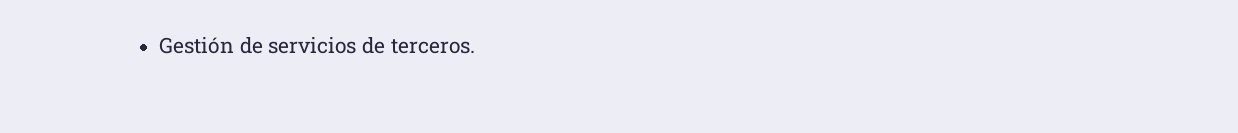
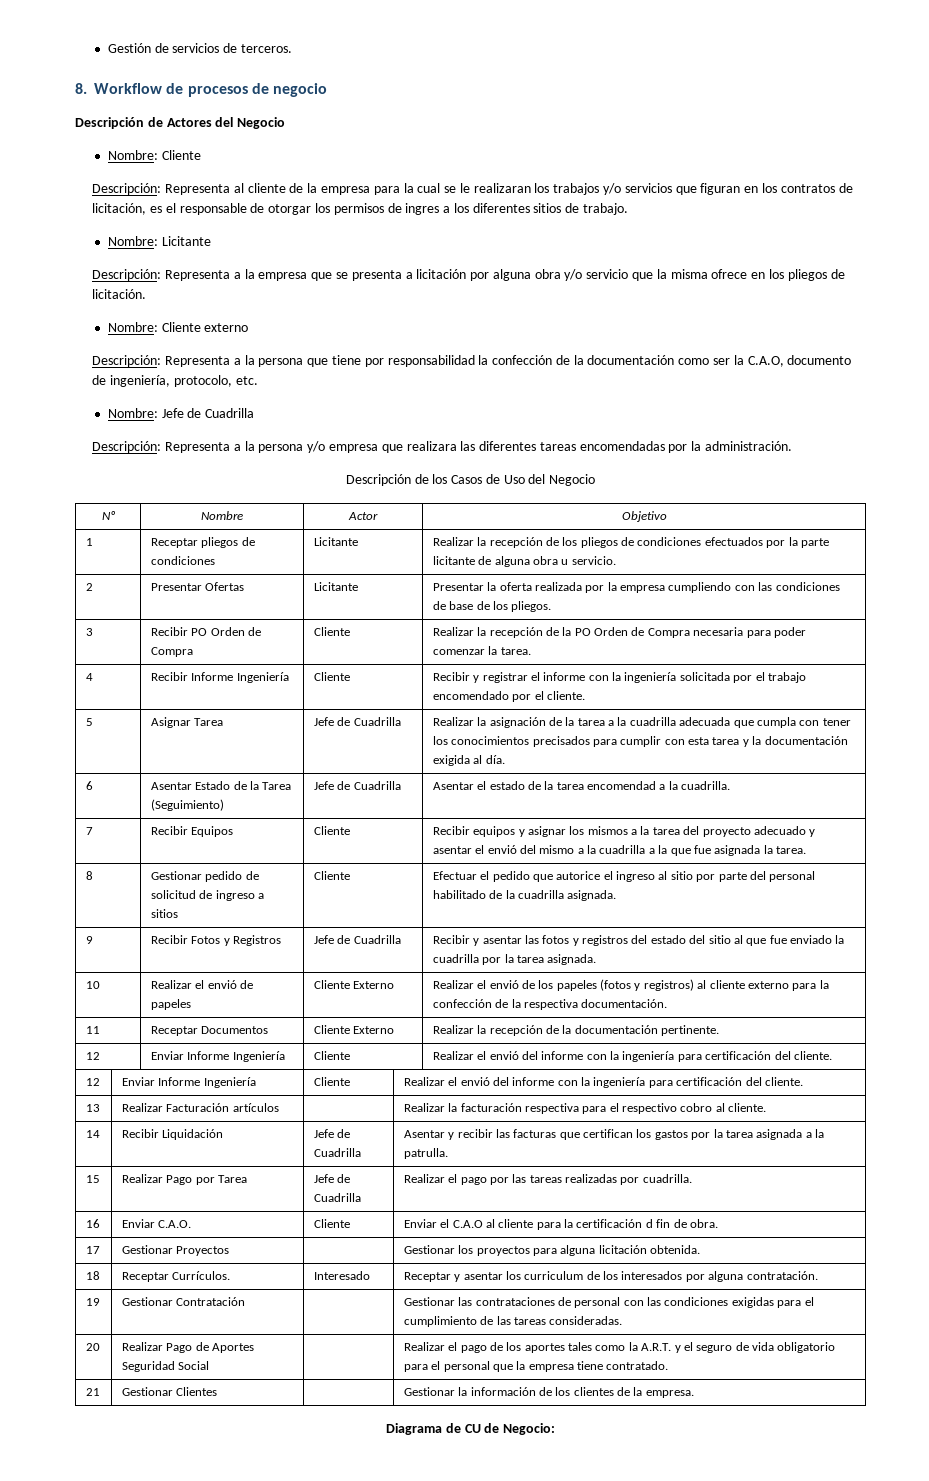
(475, 46) none -> [75,83,328,97] [75,117,286,129] [107,150,201,160] [92,183,853,195] [92,203,629,215] [107,236,211,246] [92,269,845,281] [92,289,147,299] [107,322,249,332] [92,355,852,367] [92,375,258,387] [107,408,255,418] [92,441,793,453] [345,474,596,486] [101,511,116,520] [201,511,243,520] [348,512,378,520] [621,511,667,522] [85,538,93,546] [150,537,255,548] [150,556,215,565] [313,537,358,546] [432,537,829,548] [432,556,616,567] [85,583,93,591] [150,582,245,591] [313,582,358,591] [432,582,840,593] [432,601,552,612] [85,628,93,636] [150,627,261,636] [150,647,193,657] [313,627,350,636] [432,627,806,638] [432,646,531,655] [85,673,93,681] [150,672,289,683] [313,672,350,681] [432,672,806,683] [432,691,585,702] [85,718,93,726] [150,717,224,728] [313,717,401,726] [432,717,851,728] [432,736,848,747] [432,755,505,766] [85,781,93,790] [150,781,292,790] [150,799,224,811] [313,781,401,790] [432,781,731,790] [85,827,93,835] [150,826,234,837] [313,826,350,835] [432,826,816,837] [432,845,807,856] [85,871,93,880] [150,871,259,882] [150,890,264,901] [150,909,178,918] [313,871,350,880] [432,871,816,882] [432,890,617,901] [85,936,93,944] [150,935,281,946] [313,935,401,944] [432,935,845,946] [432,954,597,965] [85,981,100,989] [150,980,253,989] [150,999,191,1010] [313,980,395,989] [432,979,829,991] [432,999,668,1010] [85,1026,100,1034] [150,1026,269,1036] [313,1025,395,1034] [432,1025,720,1036] [85,1052,100,1060] [150,1051,285,1062] [313,1051,350,1060] [432,1051,832,1062] [85,1078,100,1086] [121,1077,256,1088] [313,1077,350,1086] [403,1077,803,1088] [85,1104,100,1112] [121,1103,279,1112] [403,1103,767,1114] [85,1130,100,1138] [121,1129,224,1140] [313,1129,351,1138] [313,1148,361,1157] [403,1129,825,1140] [403,1148,448,1159] [85,1175,100,1183] [121,1174,247,1185] [313,1174,351,1183] [313,1193,361,1202] [403,1174,692,1185] [85,1219,100,1228] [121,1219,192,1228] [313,1219,350,1228] [403,1219,718,1230] [85,1246,100,1254] [121,1245,230,1256] [403,1245,701,1256] [85,1271,100,1280] [121,1271,231,1282] [313,1271,370,1280] [403,1271,818,1282] [85,1298,100,1306] [121,1297,246,1306] [403,1297,814,1308] [403,1316,623,1327] [85,1343,100,1351] [121,1342,254,1353] [121,1361,210,1372] [403,1342,836,1353] [403,1361,669,1372] [85,1388,100,1396] [121,1387,218,1396] [403,1387,694,1398] [385,1423,556,1435] // 8. Workflow de procesos de negocio // Descripción de Actores del Negocio // Nombre: Cliente // Descripción: Representa al cliente de la empresa para la cual se le realizaran los trabajos y/o servicios que figuran en los contratos de licitación, es el responsable de otorgar los permisos de ingres a los diferentes sitios de trabajo. // Nombre: Licitante // Descripción: Representa a la empresa que se presenta a licitación por alguna obra y/o servicio que la misma ofrece en los pliegos de licitación. // Nombre: Cliente externo // Descripción: Representa a la persona que tiene por responsabilidad la confección de la documentación como ser la C.A.O, documento de ingeniería, protocolo, etc. // Nombre: Jefe de Cuadrilla // Descripción: Representa a la persona y/o empresa que realizara las diferentes tareas encomendadas por la administración. // Descripción de los Casos de Uso del Negocio // Nº | Nombre | Actor | Objetivo // 1 | Receptar pliegos de condiciones | Licitante | Realizar la recepción de los pliegos de condiciones efectuados por la parte licitante de alguna obra u servicio. // 2 | Presentar Ofertas | Licitante | Presentar la oferta realizada por la empresa cumpliendo con las condiciones de base de los pliegos. // 3 | Recibir PO Orden de Compra | Cliente | Realizar la recepción de la PO Orden de Compra necesaria para poder comenzar la tarea. // 4 | Recibir Informe Ingeniería | Cliente | Recibir y registrar el informe con la ingeniería solicitada por el trabajo encomendado por el cliente. // 5 | Asignar Tarea | Jefe de Cuadrilla | Realizar la asignación de la tarea a la cuadrilla adecuada que cumpla con tener los conocimientos precisados para cumplir con esta tarea y la documentación exigida al día. // 6 | Asentar Estado de la Tarea (Seguimiento) | Jefe de Cuadrilla | Asentar el estado de la tarea encomendad a la cuadrilla. // 7 | Recibir Equipos | Cliente | Recibir equipos y asignar los mismos a la tarea del proyecto adecuado y asentar el envió del mismo a la cuadrilla a la que fue asignada la tarea. // 8 | Gestionar pedido de solicitud de ingreso a sitios | Cliente | Efectuar el pedido que autorice el ingreso al sitio por parte del personal habilitado de la cuadrilla asignada. // 9 | Recibir Fotos y Registros | Jefe de Cuadrilla | Recibir y asentar las fotos y registros del estado del sitio al que fue enviado la cuadrilla por la tarea asignada. // 10 | Realizar el envió de papeles | Cliente Externo | Realizar el envió de los papeles (fotos y registros) al cliente externo para la confección de la respectiva documentación. // 11 | Receptar Documentos | Cliente Externo | Realizar la recepción de la documentación pertinente. // 12 | Enviar Informe Ingeniería | Cliente | Realizar el envió del informe con la ingeniería para certificación del cliente. // 12 | Enviar Informe Ingeniería | Cliente | Realizar el envió del informe con la ingeniería para certificación del cliente. // 13 | Realizar Facturación artículos | | Realizar la facturación respectiva para el respectivo cobro al cliente. // 14 | Recibir Liquidación | Jefe de Cuadrilla | Asentar y recibir las facturas que certifican los gastos por la tarea asignada a la patrulla. // 15 | Realizar Pago por Tarea | Jefe de Cuadrilla | Realizar el pago por las tareas realizadas por cuadrilla. // 16 | Enviar C.A.O. | Cliente | Enviar el C.A.O al cliente para la certificación d fin de obra. // 17 | Gestionar Proyectos | | Gestionar los proyectos para alguna licitación obtenida. // 18 | Receptar Currículos. | Interesado | Receptar y asentar los curriculum de los interesados por alguna contratación. // 19 | Gestionar Contratación | | Gestionar las contrataciones de personal con las condiciones exigidas para el cumplimiento de las tareas consideradas. // 20 | Realizar Pago de Aportes Seguridad Social | | Realizar el pago de los aportes tales como la A.R.T. y el seguro de vida obligatorio para el personal que la empresa tiene contratado. // 21 | Gestionar Clientes | | Gestionar la información de los clientes de la empresa. // Diagrama de CU de Negocio:

